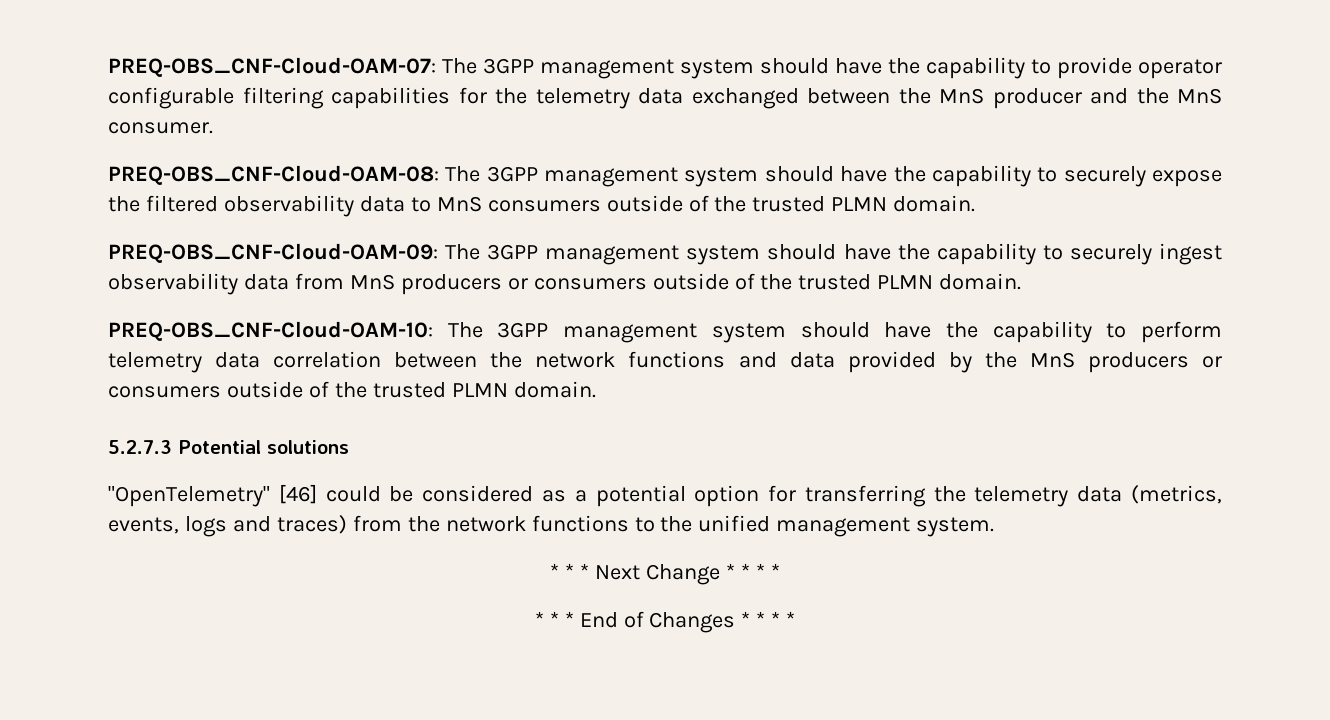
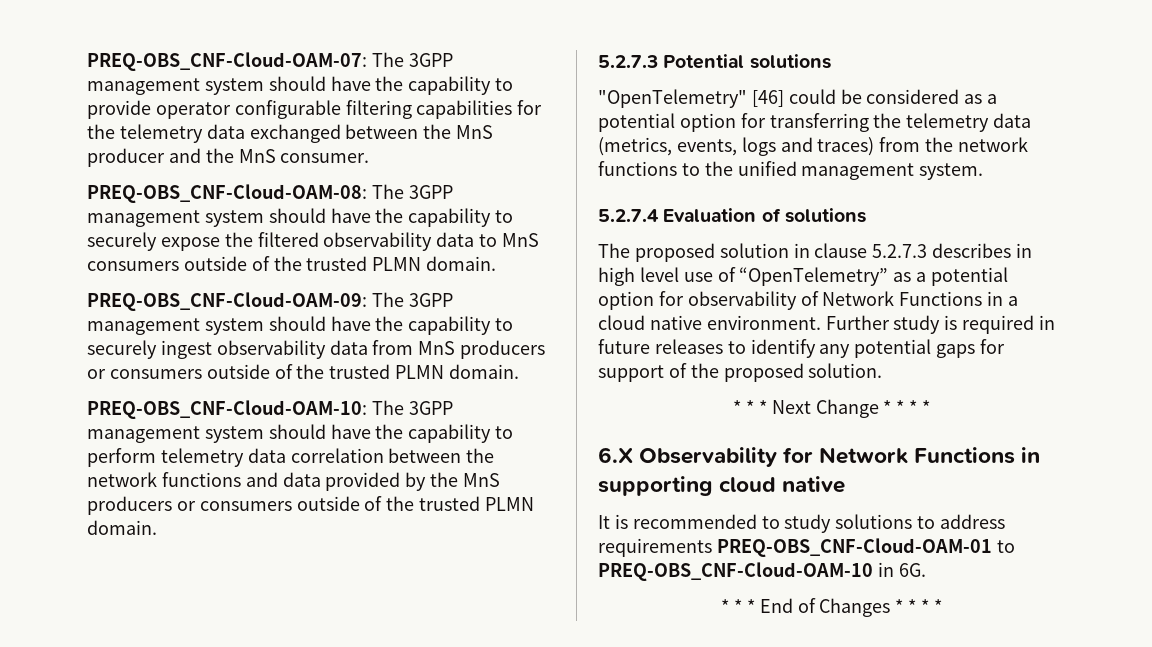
(995, 527) none -> [598,208,866,223] [598,243,1033,262] [598,267,1009,286] [598,291,1019,310] [598,315,1056,334] [598,339,1006,358] [598,363,883,382] // 5.2.7.4 Evaluation of solutions // The proposed solution in clause 5.2.7.3 describes in high level use of “OpenTelemetry” as a potential option for observability of Network Functions in a cloud native environment. Further study is required in future releases to identify any potential gaps for support of the proposed solution.
(780, 571) none -> [598,447,1041,467] [598,476,846,496] [598,514,1006,533] [598,538,1015,557] [598,562,926,581] // 6.X Observability for Network Functions in supporting cloud native // It is recommended to study solutions to address requirements PREQ-OBS_CNF-Cloud-OAM-01 to PREQ-OBS_CNF-Cloud-OAM-10 in 6G.

